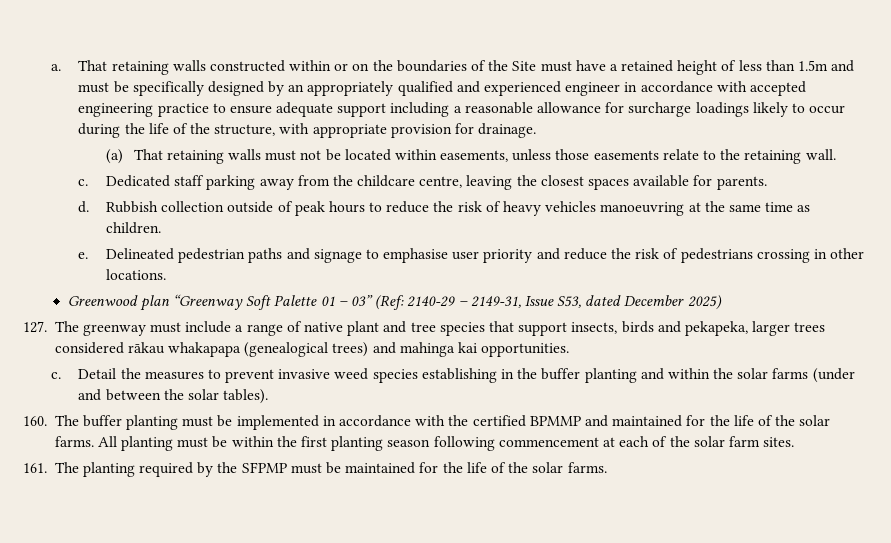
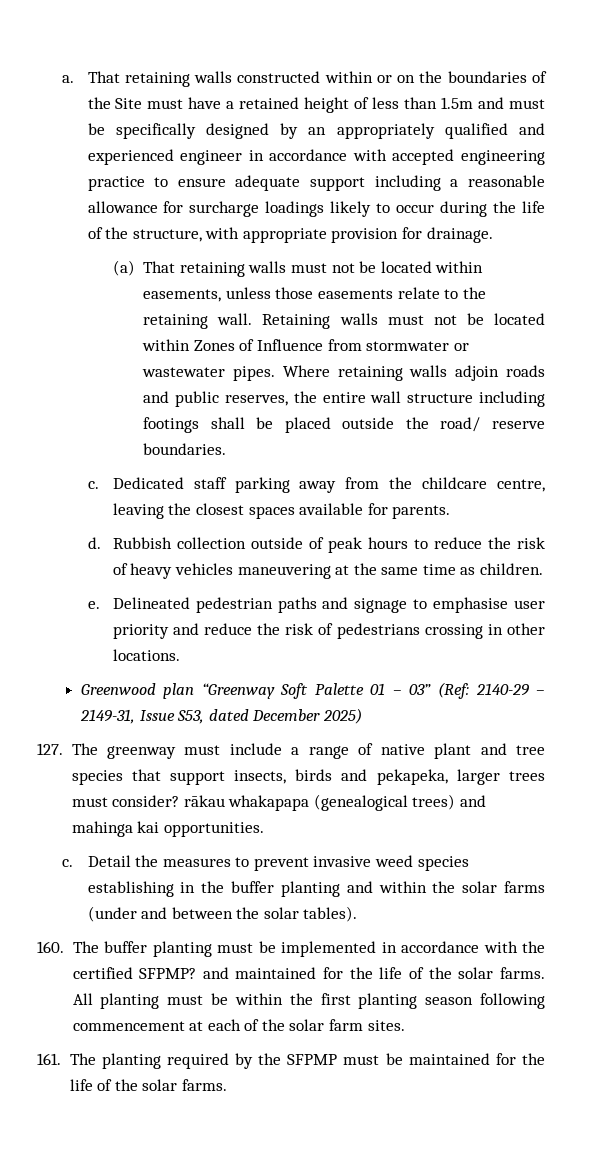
(836, 154) none -> [262,313,545,329] [142,339,469,351] [142,365,545,381] [143,391,545,407] [143,417,545,433] [143,443,227,455] Retaining walls must not be located within Zones of Influence from stormwater or wastewater pipes. Where retaining walls adjoin roads and public reserves, the entire wall structure including footings shall be placed outside the road/ reserve boundaries.
[600,202,685,216] manoeuvring -> [237,564,331,579] maneuvering
[54,342,124,354] considered -> [71,795,180,807] must consider?
[529,416,581,426] BPMMP -> [139,968,197,979] SFPMP?

